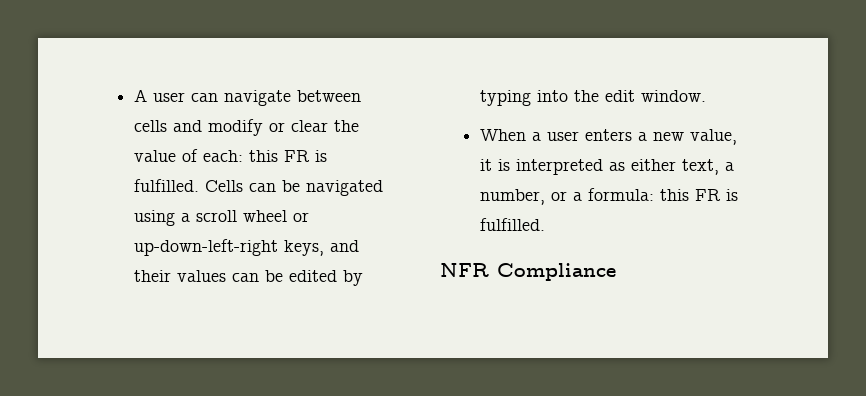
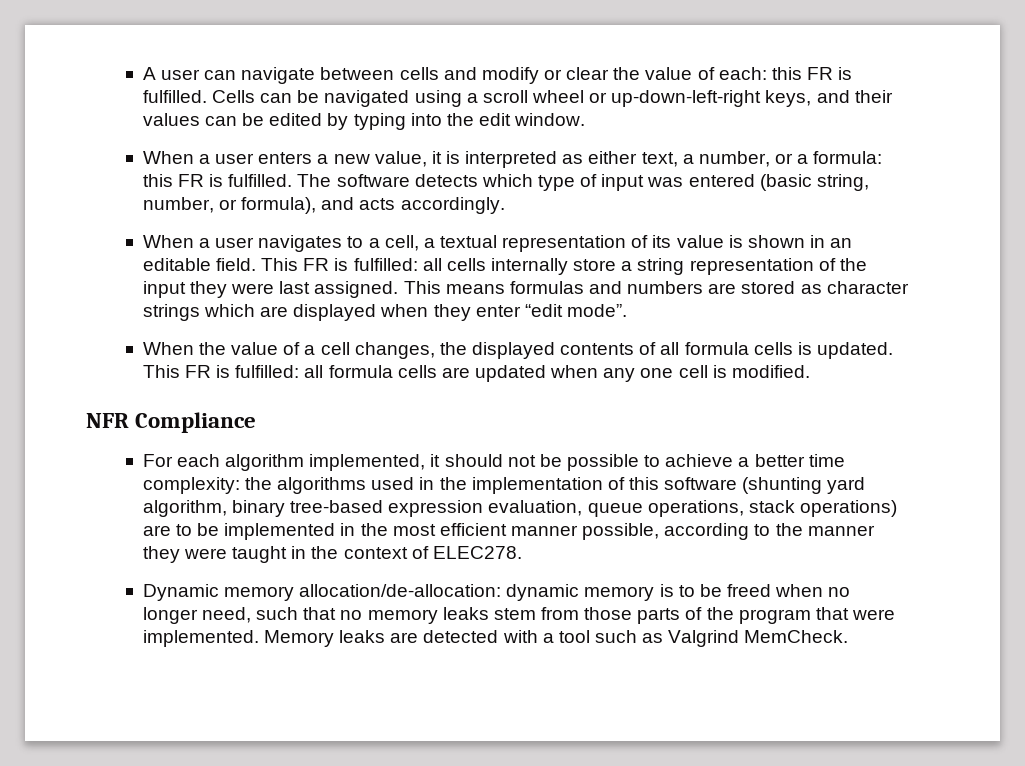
[440,263,616,281] // NFR Compliance -> [297,174,869,191] [142,197,505,214] [142,235,853,252] [142,258,867,275] [142,281,909,298] [142,304,627,321] [142,342,893,359] [142,365,810,382] [86,412,257,433] [142,454,845,471] [142,477,866,494] [142,500,897,517] [142,523,875,540] [142,546,522,563] [142,584,851,601] [142,607,895,624] [142,630,849,647] The software detects which type of input was entered (basic string, number, or formula), and acts accordingly. // When a user navigates to a cell, a textual representation of its value is shown in an editable field. This FR is fulfilled: all cells internally store a string representation of the input they were last assigned. This means formulas and numbers are stored as character strings which are displayed when they enter “edit mode”. // When the value of a cell changes, the displayed contents of all formula cells is updated. This FR is fulfilled: all formula cells are updated when any one cell is modified. // NFR Compliance // For each algorithm implemented, it should not be possible to achieve a better time complexity: the algorithms used in the implementation of this software (shunting yard algorithm, binary tree-based expression evaluation, queue operations, stack operations) are to be implemented in the most efficient manner possible, according to the manner they were taught in the context of ELEC278. // Dynamic memory allocation/de-allocation: dynamic memory is to be freed when no longer need, such that no memory leaks stem from those parts of the program that were implemented. Memory leaks are detected with a tool such as Valgrind MemCheck.

